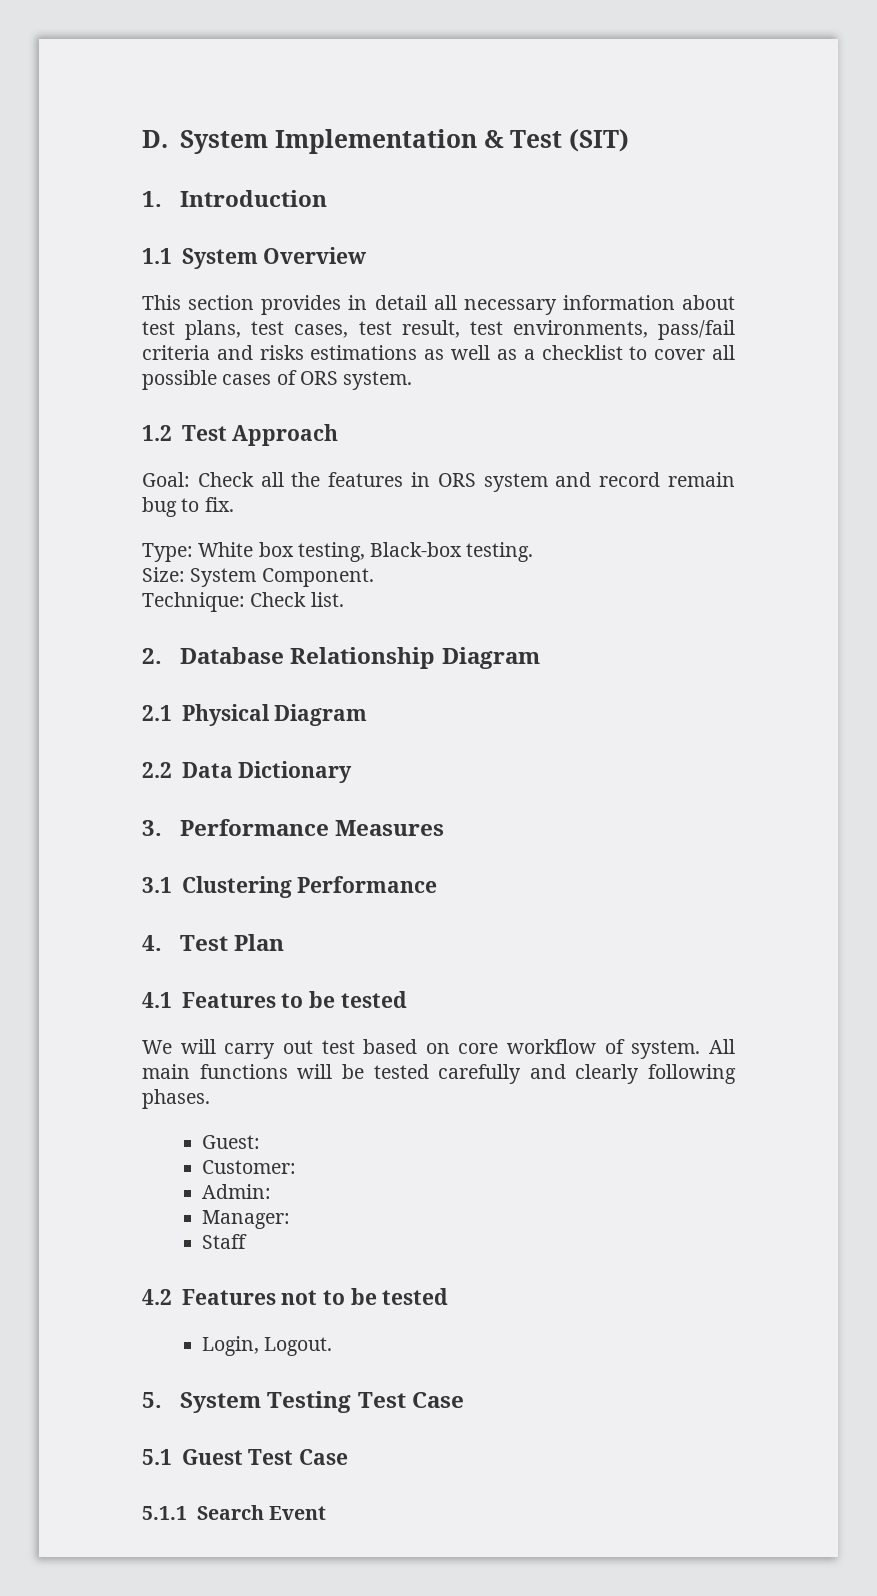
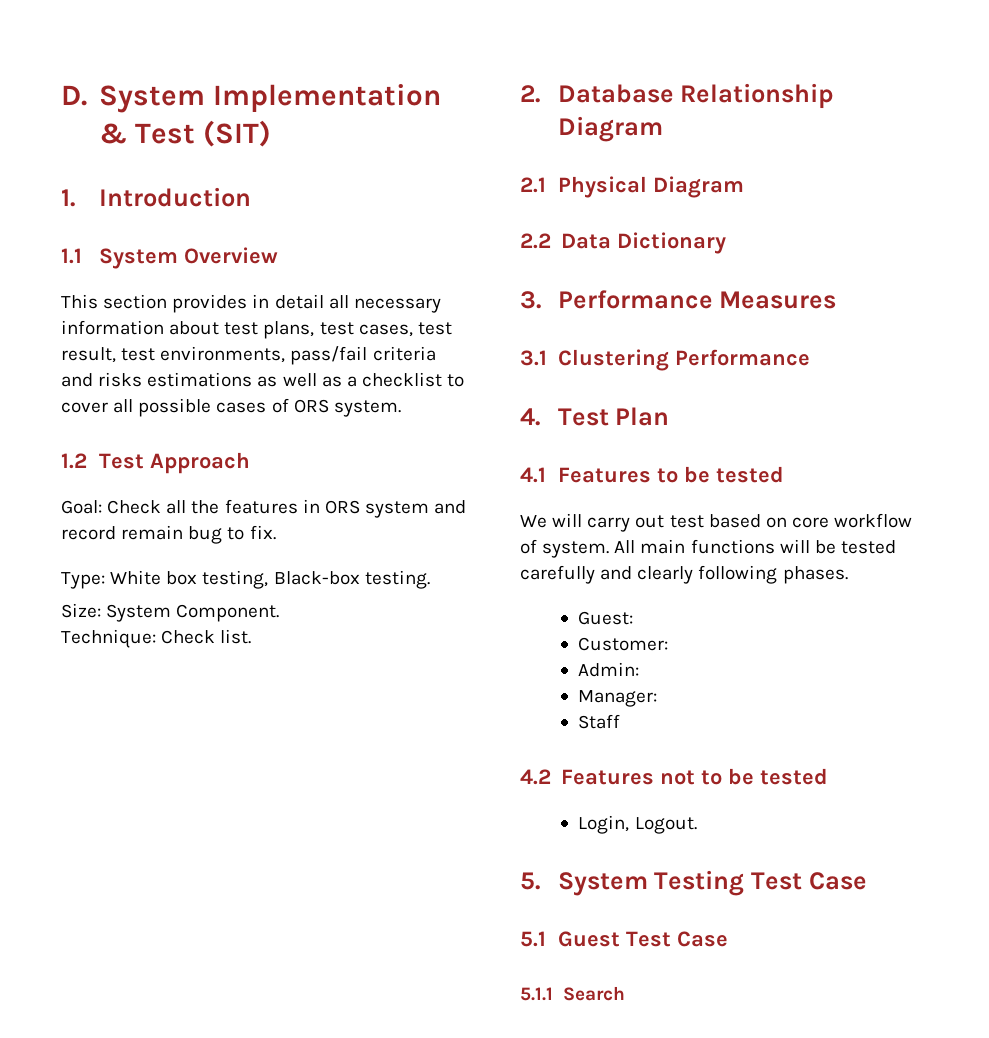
[269,1506,327,1520] Event -> (625, 993) none

